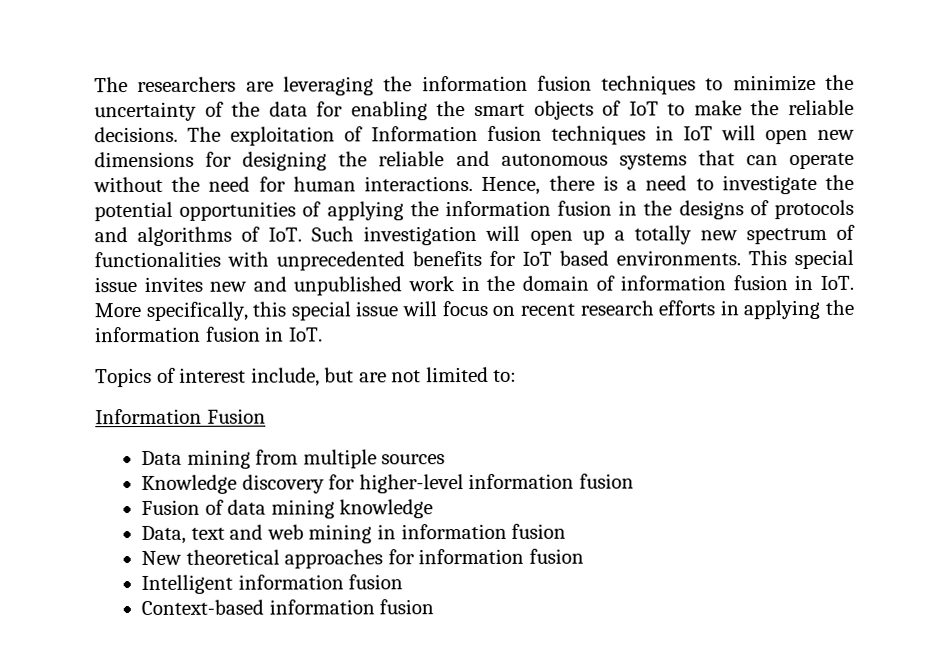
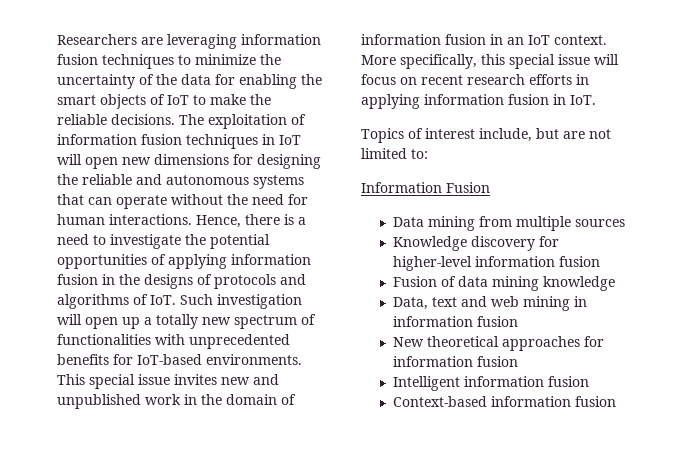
[94,76,237,93] The researchers -> [57,34,137,45] Researchers
[383,76,413,92] the -> (237, 41) none
[371,125,478,142] Information -> [57,134,137,145] information
[409,201,439,217] the -> (227, 261) none
[522,250,609,266] IoT based -> [137,354,202,365] IoT-based
[820,275,855,290] IoT. -> [507,35,607,45] an IoT context.
[825,299,855,315] the -> (420, 101) none

